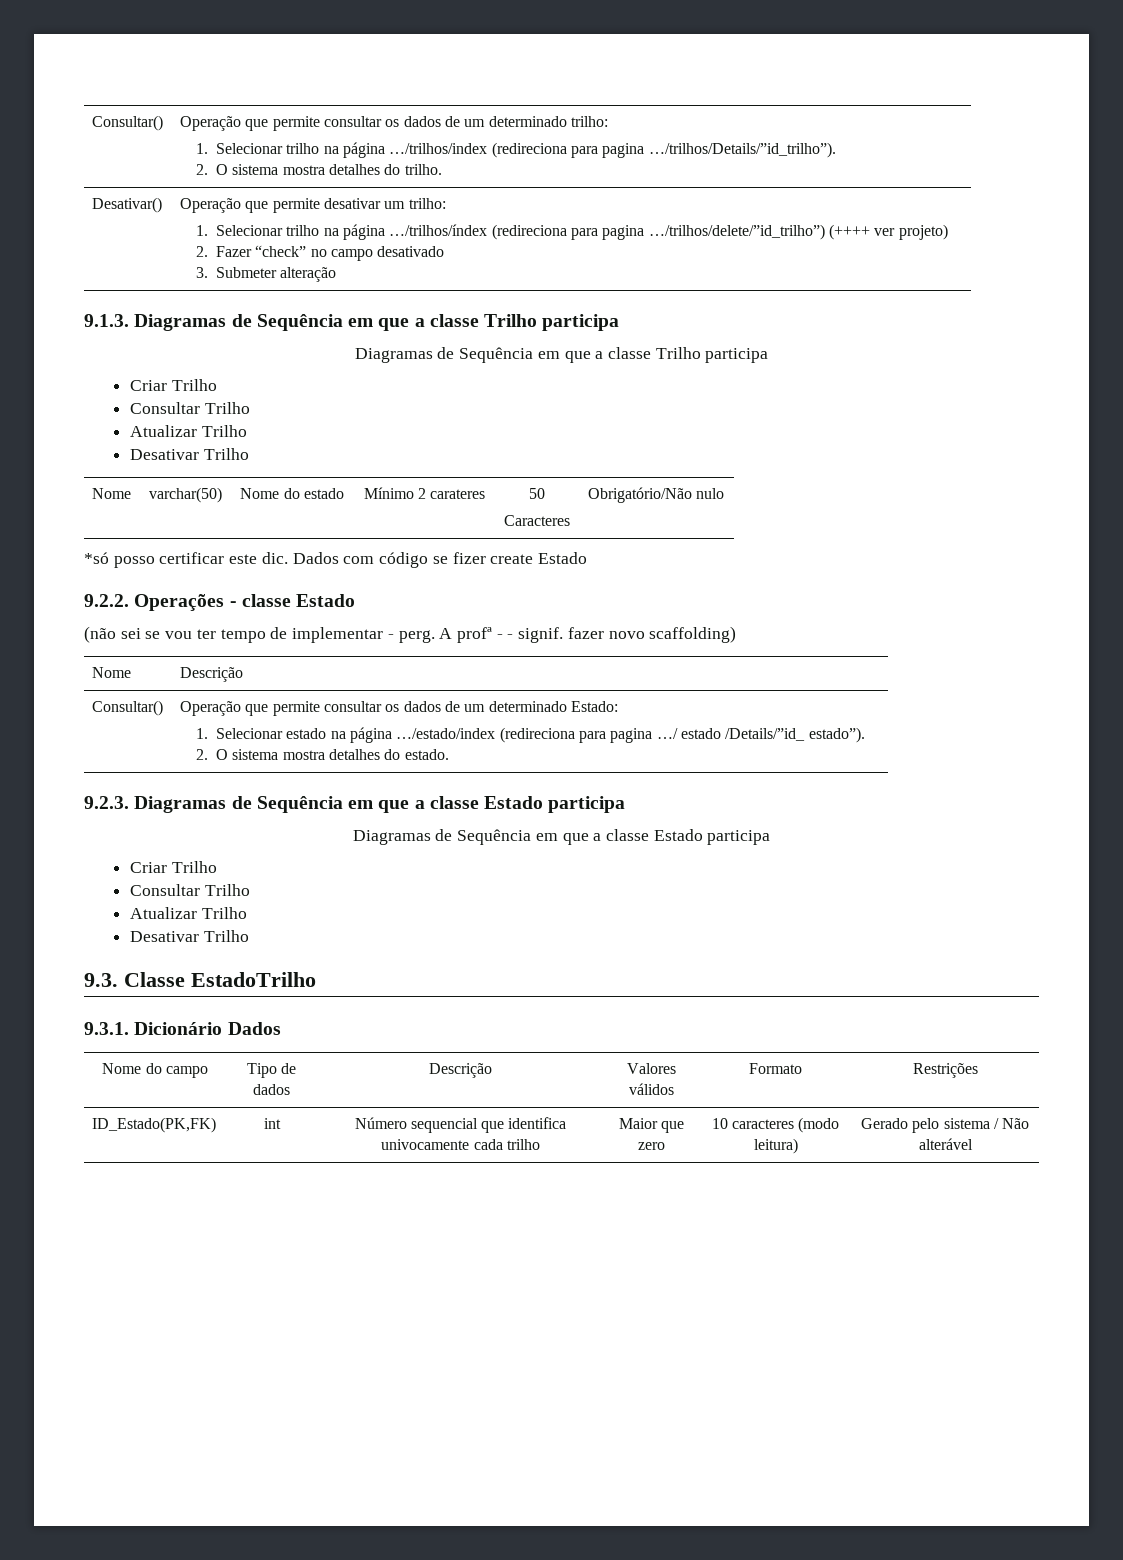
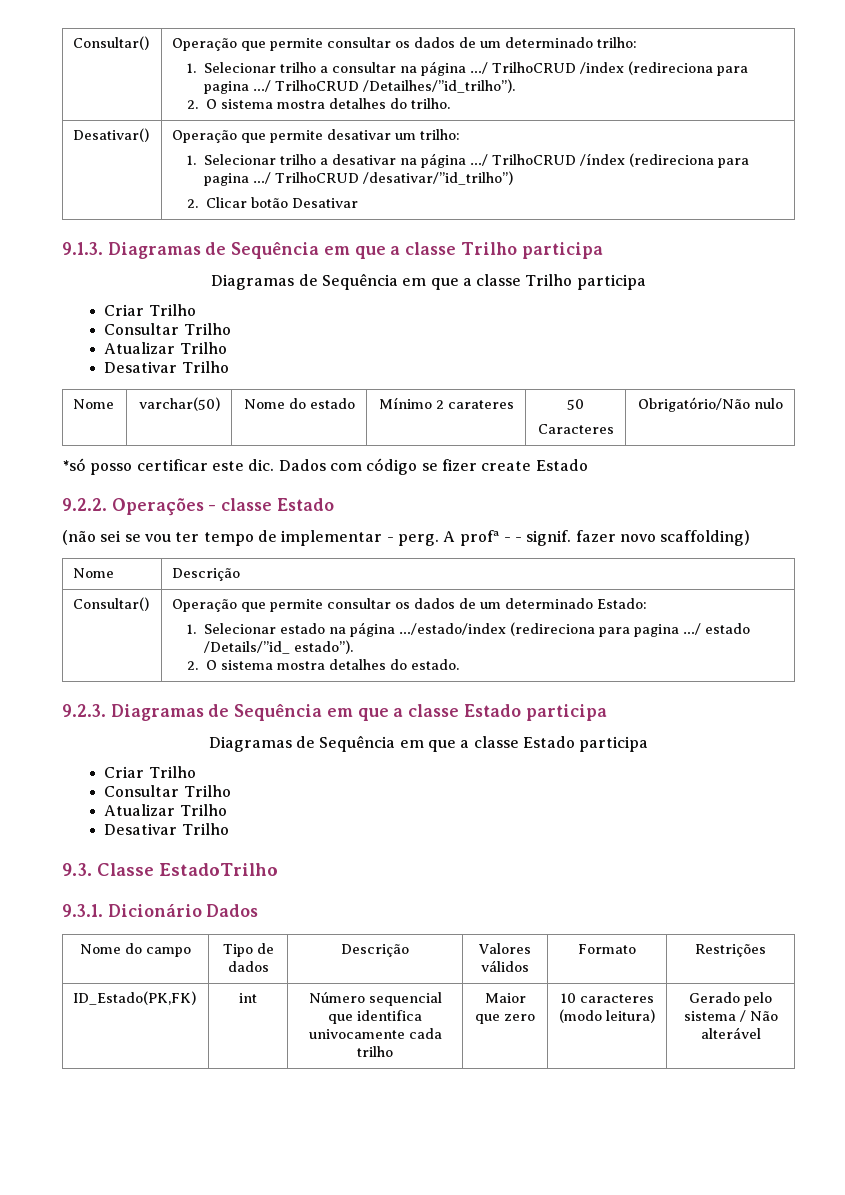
[323,142,836,158] na página …/trilhos/index (redireciona para pagina …/trilhos/Details/”id_trilho”). -> [319,61,748,76] [203,79,515,94] a consultar na página …/ TrilhoCRUD /index (redireciona para pagina …/ TrilhoCRUD /Detailhes/”id_trilho”).
[323,224,948,240] [196,245,445,261] [196,267,337,282] na página …/trilhos/índex (redireciona para pagina …/trilhos/delete/”id_trilho”) (++++ ver projeto) // 2. Fazer “check” no campo desativado // 3. Submeter alteração -> [319,153,749,168] [203,171,513,186] [187,197,358,208] a desativar na página …/ TrilhoCRUD /índex (redireciona para pagina …/ TrilhoCRUD /desativar/”id_trilho”) // 2. Clicar botão Desativar

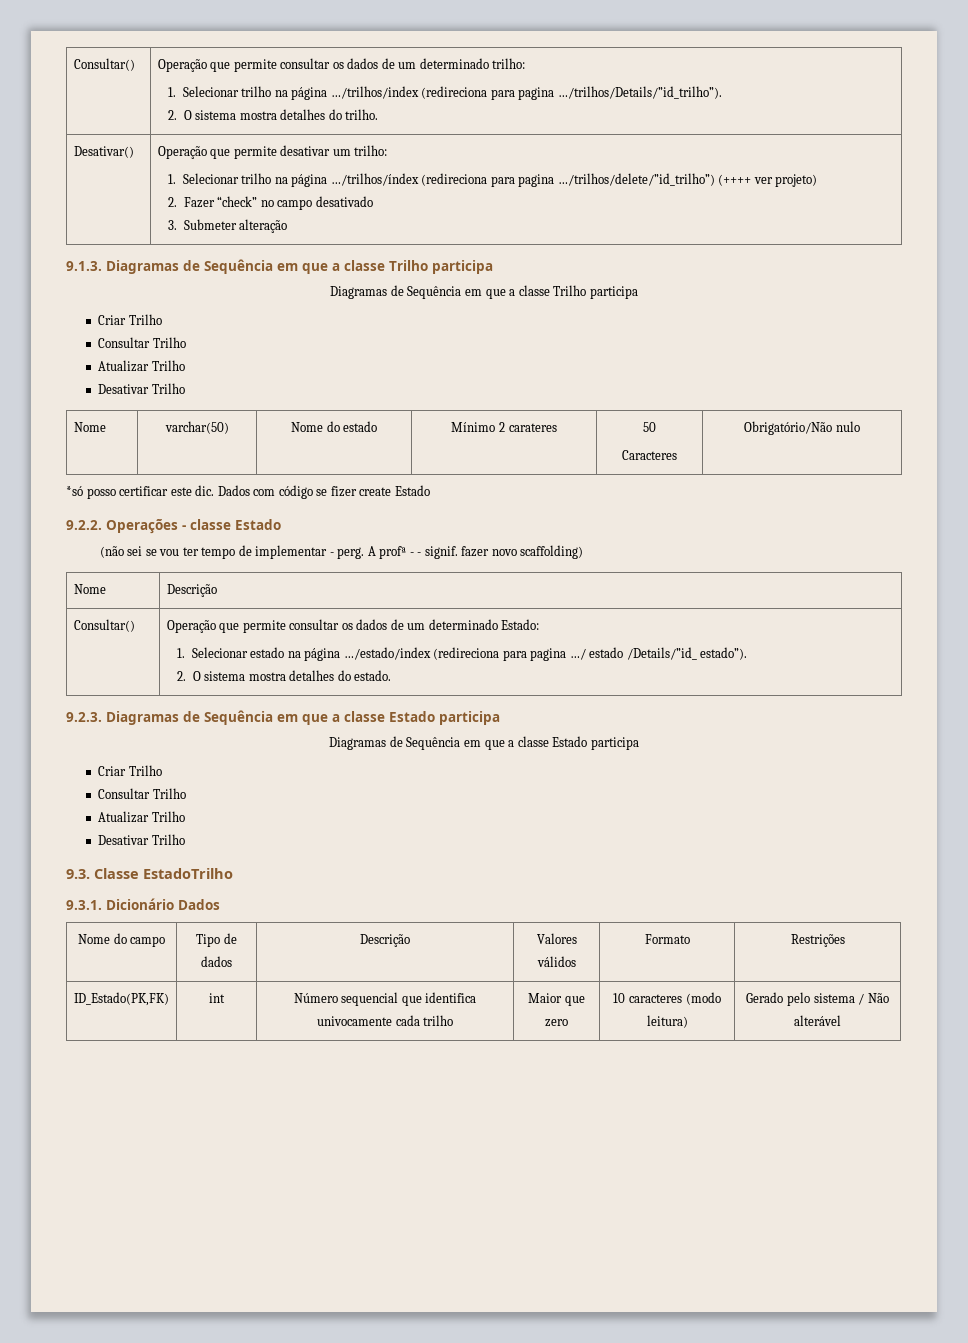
[319,61,748,76] [203,79,515,94] a consultar na página …/ TrilhoCRUD /index (redireciona para pagina …/ TrilhoCRUD /Detailhes/”id_trilho”). -> [274,86,722,100] na página …/trilhos/index (redireciona para pagina …/trilhos/Details/”id_trilho”).
[319,153,749,168] [203,171,513,186] [187,197,358,208] a desativar na página …/ TrilhoCRUD /índex (redireciona para pagina …/ TrilhoCRUD /desativar/”id_trilho”) // 2. Clicar botão Desativar -> [274,173,818,187] [168,196,373,210] [168,219,288,233] na página …/trilhos/índex (redireciona para pagina …/trilhos/delete/”id_trilho”) (++++ ver projeto) // 2. Fazer “check” no campo desativado // 3. Submeter alteração

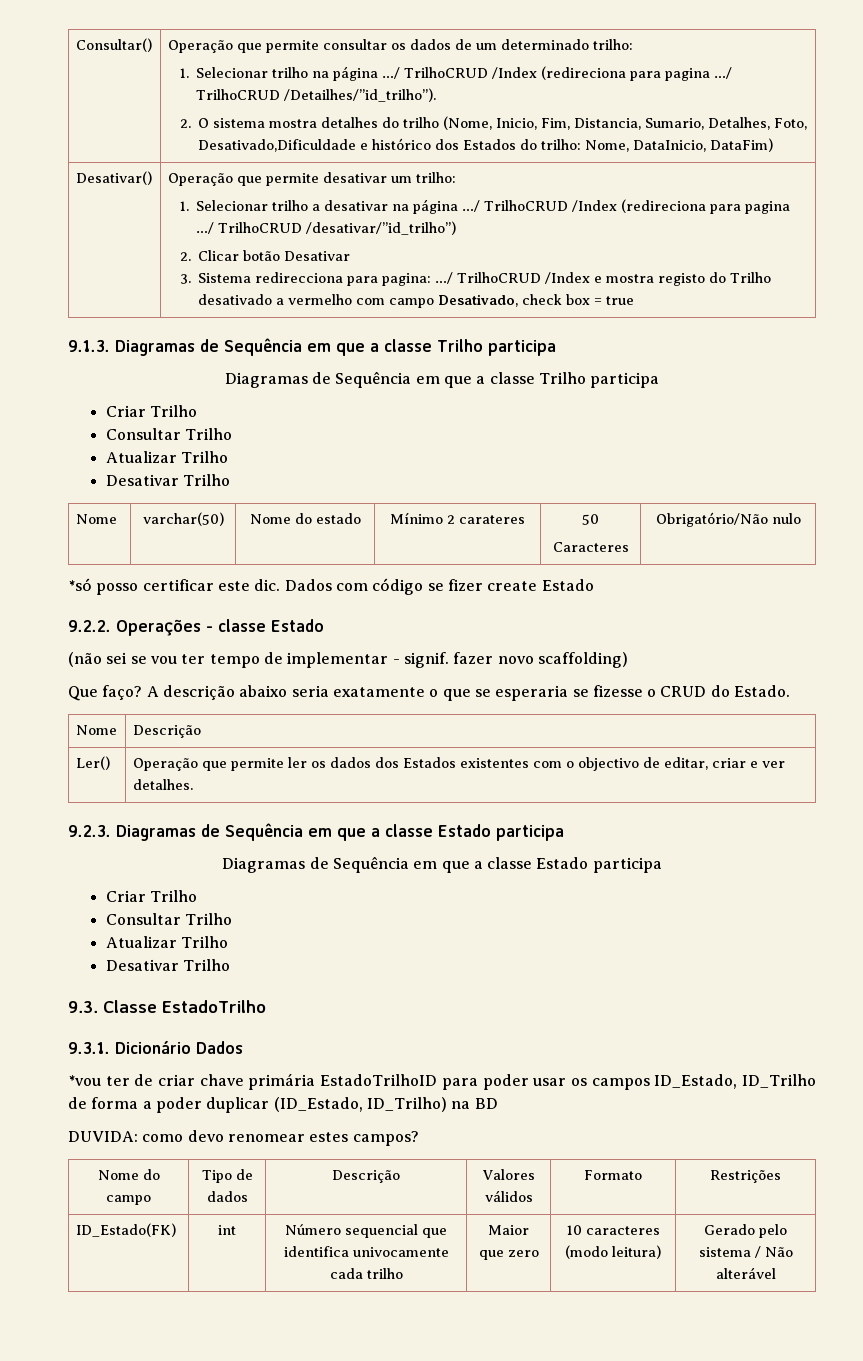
[330,86,722,100] [168,109,379,120] …/trilhos/index (redireciona para pagina …/trilhos/Details/”id_trilho”). // 2. O sistema mostra detalhes do trilho. -> [382,66,733,81] [196,88,437,102] [179,116,808,130] [198,138,774,152] …/ TrilhoCRUD /Index (redireciona para pagina …/ TrilhoCRUD /Detailhes/”id_trilho”). // 2. O sistema mostra detalhes do trilho (Nome, Inicio, Fim, Distancia, Sumario, Detalhes, Foto, Desativado,Dificuldade e histórico dos Estados do trilho: Nome, DataInicio, DataFim)
[274,173,818,187] [168,196,373,210] [168,219,288,233] na página …/trilhos/índex (redireciona para pagina …/trilhos/delete/”id_trilho”) (++++ ver projeto) // 2. Fazer “check” no campo desativado // 3. Submeter alteração -> [312,199,791,214] [196,221,457,235] [179,250,351,261] [179,272,772,286] [198,294,635,308] a desativar na página …/ TrilhoCRUD /Index (redireciona para pagina …/ TrilhoCRUD /desativar/”id_trilho”) // 2. Clicar botão Desativar // 3. Sistema redirecciona para pagina: …/ TrilhoCRUD /Index e mostra registo do Trilho desativado a vermelho com campo Desativado, check box = true
[337,546,422,559] perg. A profª - - -> (400, 661) none
(584, 552) none -> [68,685,791,701] // Que faço? A descrição abaixo seria exatamente o que se esperaria se fizesse o CRUD do Estado.
[73,619,135,632] [166,619,540,633] [177,647,748,661] [177,670,392,681] Consultar() | Operação que permite consultar os dados de um determinado Estado: // 1. Selecionar estado na página …/estado/index (redireciona para pagina …/ estado /Details/”id_ estado”). // 2. O sistema mostra detalhes do estado. -> [75,756,110,770] [132,757,785,771] [132,779,193,790] Ler() | Operação que permite ler os dados dos Estados existentes com o objectivo de editar, criar e ver detalhes.
(220, 904) none -> [68,1073,817,1090] [68,1097,498,1113] [68,1130,419,1146] // *vou ter de criar chave primária EstadoTrilhoID para poder usar os campos ID_Estado, ID_Trilho de forma a poder duplicar (ID_Estado, ID_Trilho) na BD // DUVIDA: como devo renomear estes campos?
[73,992,169,1006] ID_Estado(PK,FK) -> [75,1223,176,1237] ID_Estado(FK)

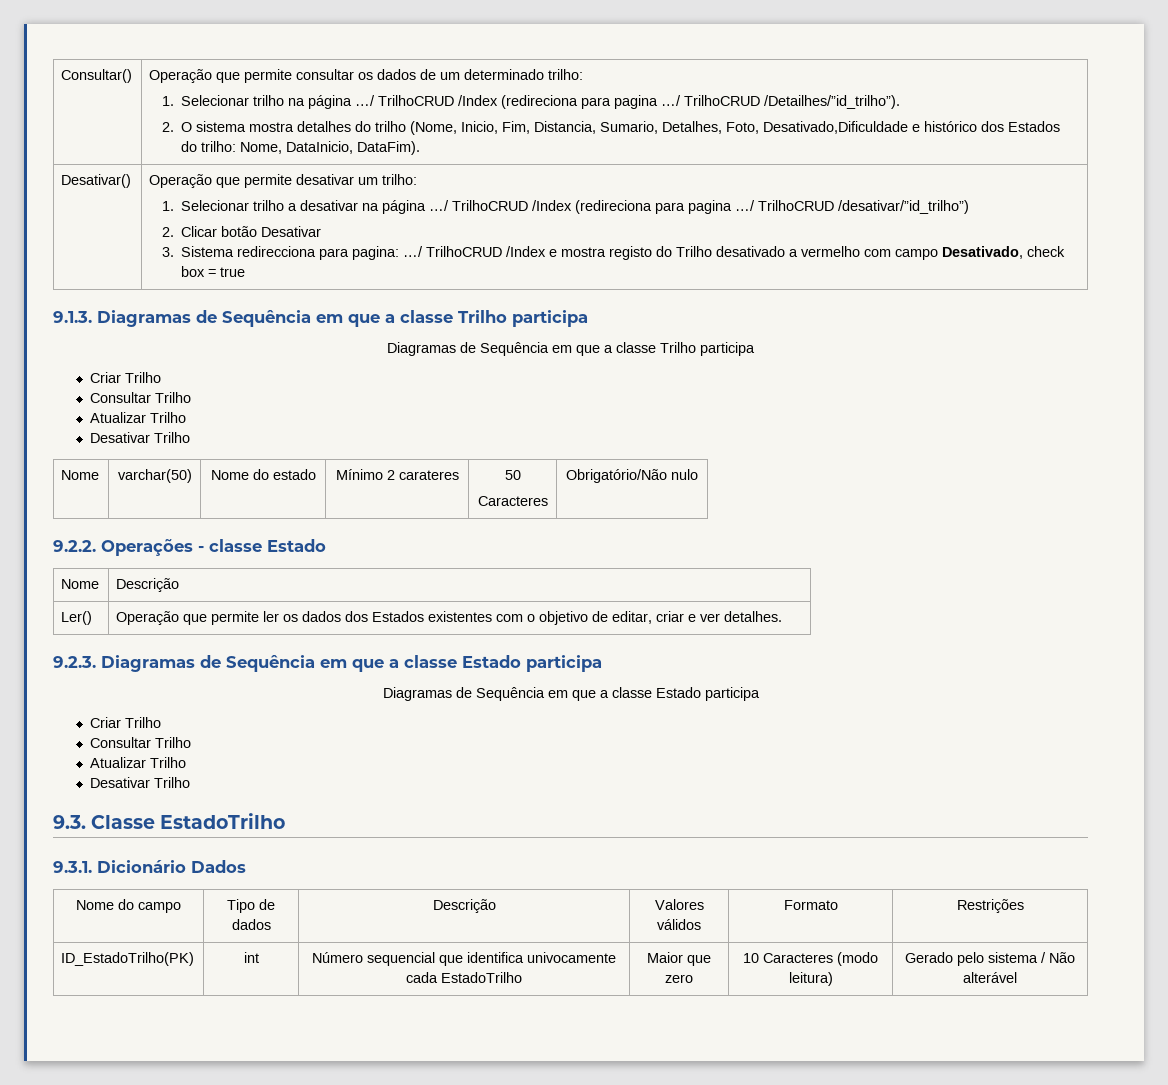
[710,138,774,152] DataFim) -> [357,141,421,155] DataFim).
[68,578,594,595] // *só posso certificar este dic. Dados com código se fizer create Estado -> (698, 474) none
[68,652,628,668] [68,685,791,701] // (não sei se vou ter tempo de implementar - signif. fazer novo scaffolding) // Que faço? A descrição abaixo seria exatamente o que se esperaria se fizesse o CRUD do Estado. -> (326, 545) none
[577,757,639,771] objectivo -> [539,611,589,625] objetivo
[68,1073,817,1090] [68,1097,498,1113] [68,1130,419,1146] // *vou ter de criar chave primária EstadoTrilhoID para poder usar os campos ID_Estado, ID_Trilho de forma a poder duplicar (ID_Estado, ID_Trilho) na BD // DUVIDA: como devo renomear estes campos? -> (246, 866) none
[75,1223,176,1237] ID_Estado(FK) -> [61,952,195,966] ID_EstadoTrilho(PK)
[366,1268,403,1279] trilho -> [441,972,522,983] EstadoTrilho
[585,1226,660,1235] caracteres -> [763,953,833,963] Caracteres

